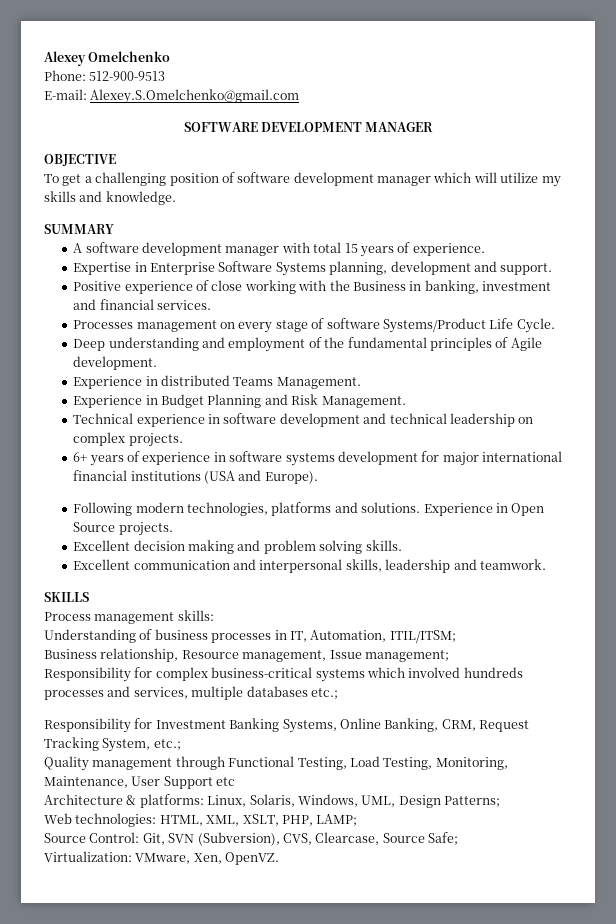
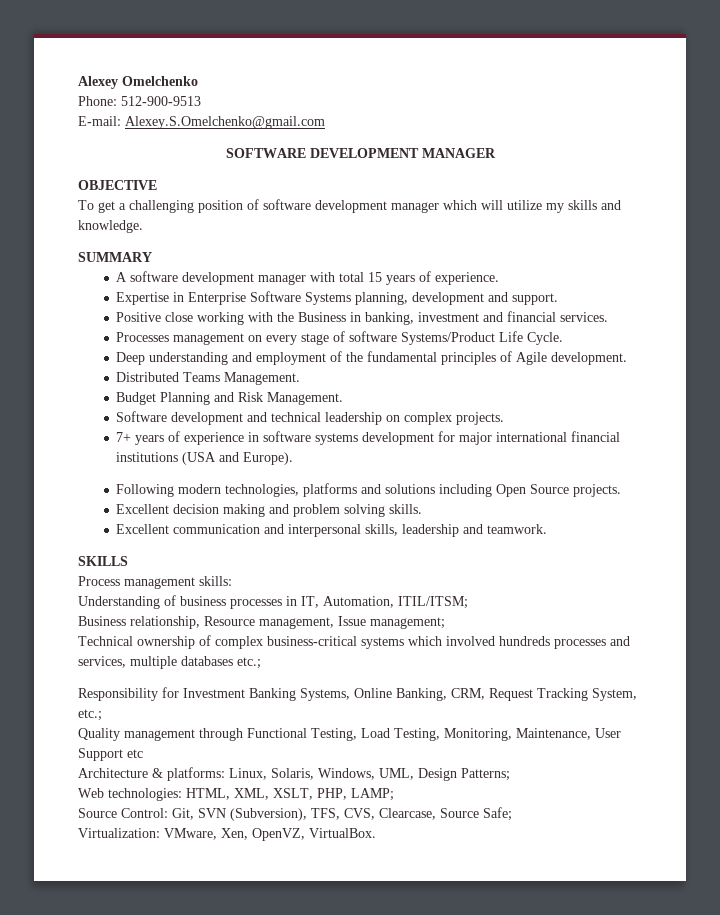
[124,280,210,294] experience of -> (162, 317) none
[73,375,231,389] Experience in distributed -> [116,372,180,382] Distributed
[73,395,158,408] Experience in -> (301, 378) none
[73,413,277,427] Technical experience in software -> [116,411,168,422] Software
[73,452,88,462] 6+ -> [116,432,132,442] 7+
[361,502,508,516] solutions. Experience in -> [385,484,493,497] solutions including
[44,667,153,682] Responsibility for -> [78,635,211,649] Technical ownership of
(280, 839) none -> [311,808,340,820] TFS,
[225,852,280,865] OpenVZ. -> [252,828,376,841] OpenVZ, VirtualBox.

